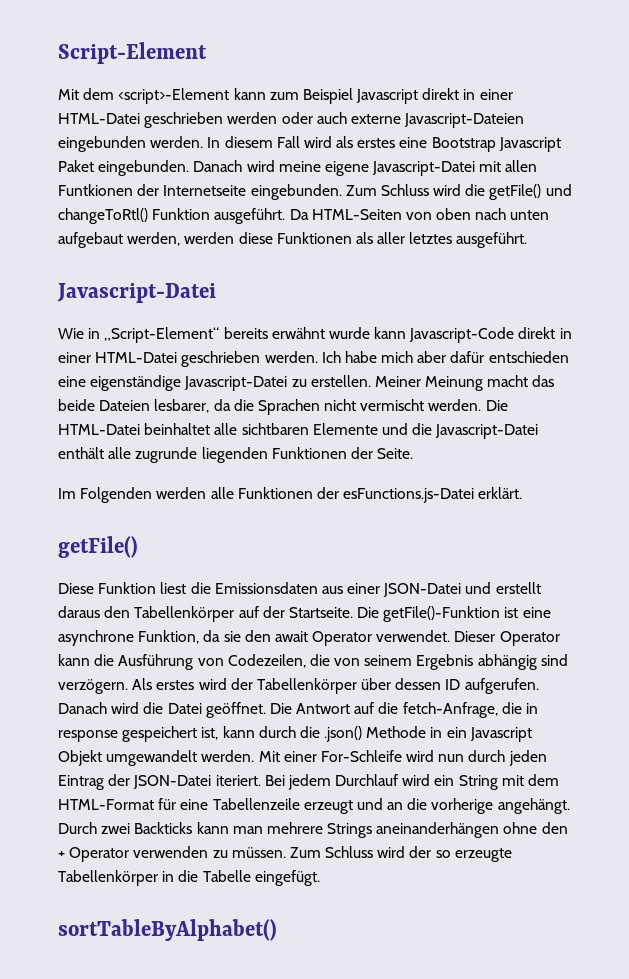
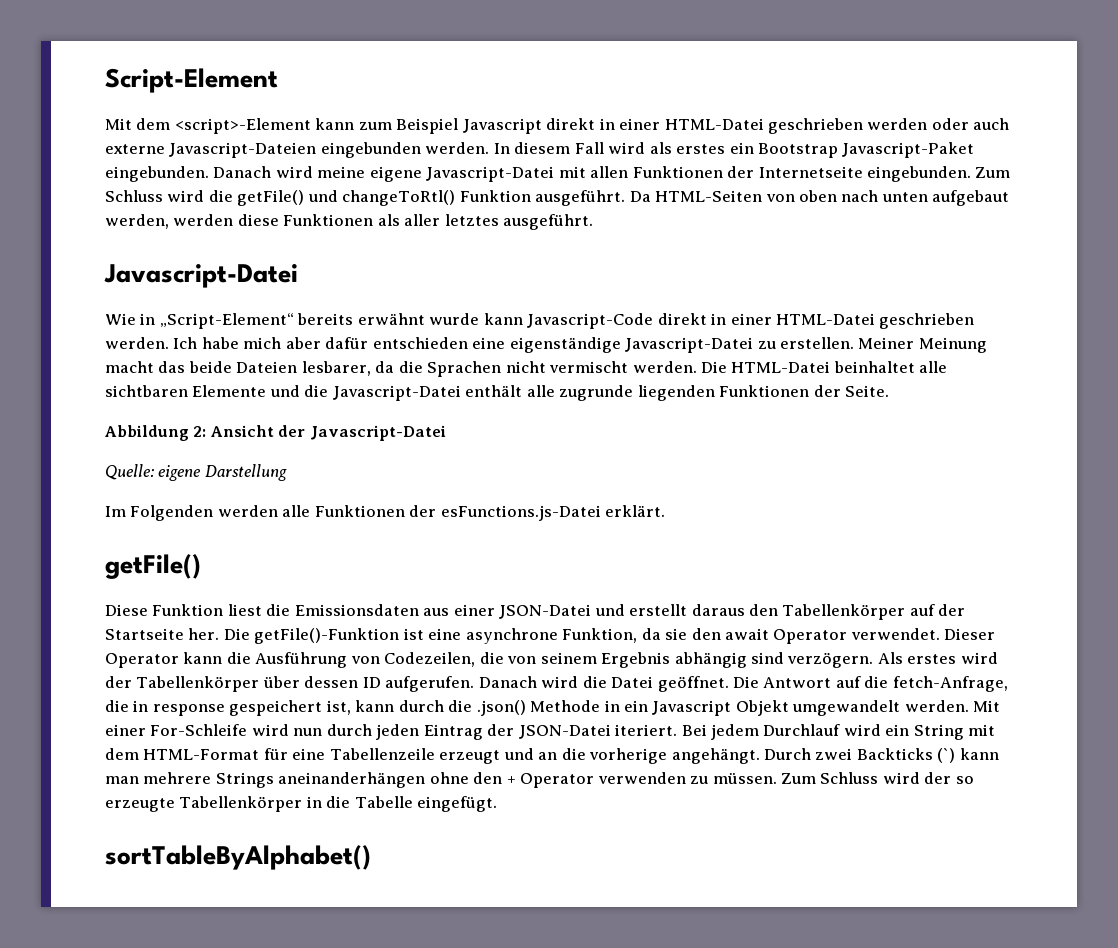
[399,137,561,152] [58,160,94,172] eine Bootstrap Javascript Paket -> [729,142,975,158] ein Bootstrap Javascript-Paket
[58,184,133,196] Funtkionen -> [632,166,723,178] Funktionen
(414, 453) none -> [105,425,446,441] [105,464,287,481] // Abbildung 2: Ansicht der Javascript-Datei // Quelle: eigene Darstellung
[288,607,353,618] Startseite. -> [105,628,220,640] Startseite her.
(193, 828) none -> [937,748,956,763] (`)

